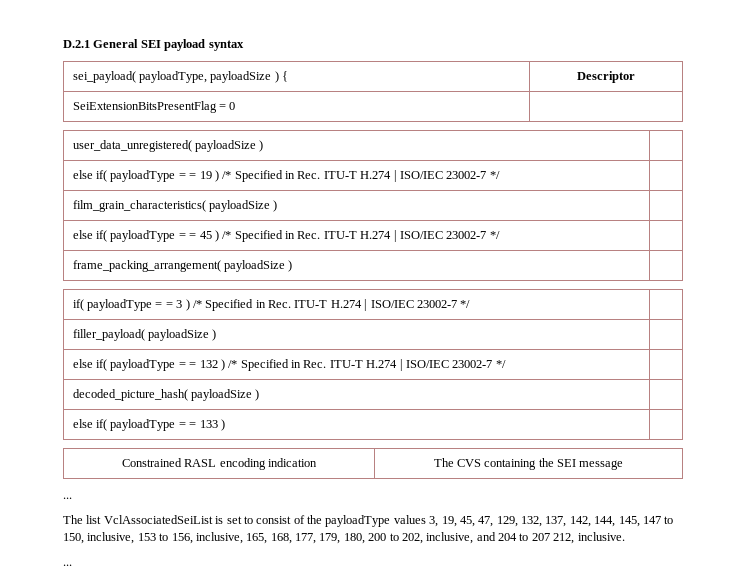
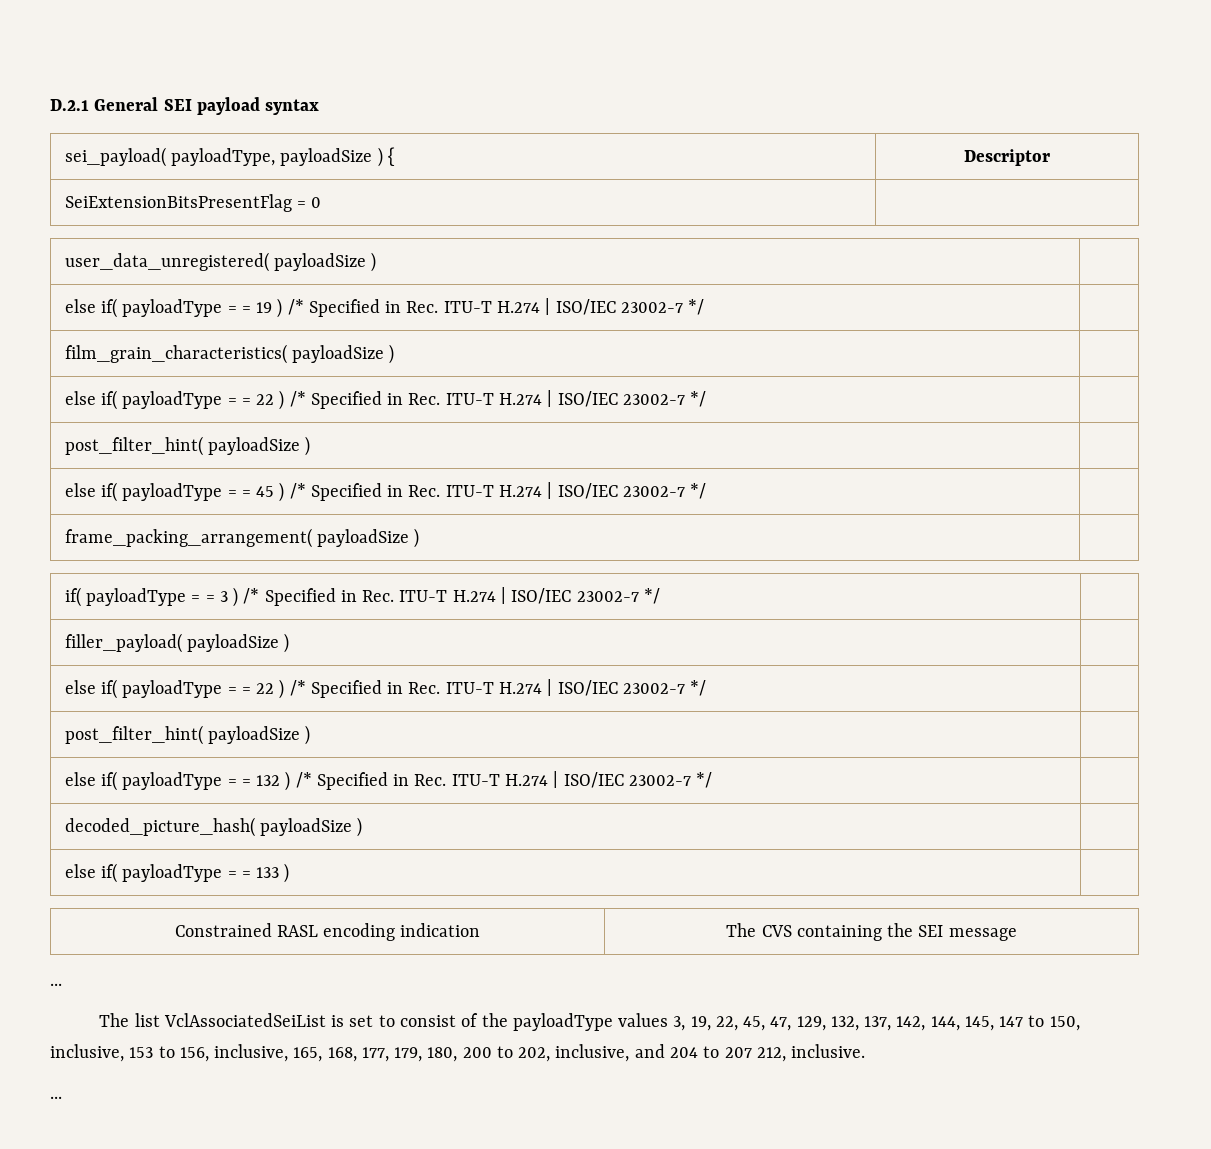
(278, 206) none -> [64,390,707,410] [64,436,311,456] // else if( payloadType = = 22 ) /* Specified in Rec. ITU-T H.274 | ISO/IEC 23002-7 */ | // post_filter_hint( payloadSize ) |
(217, 335) none -> [64,679,707,699] [64,725,311,745] // else if( payloadType = = 22 ) /* Specified in Rec. ITU-T H.274 | ISO/IEC 23002-7 */ | // post_filter_hint( payloadSize ) |
(457, 521) none -> [715,1016,738,1031] 22,

